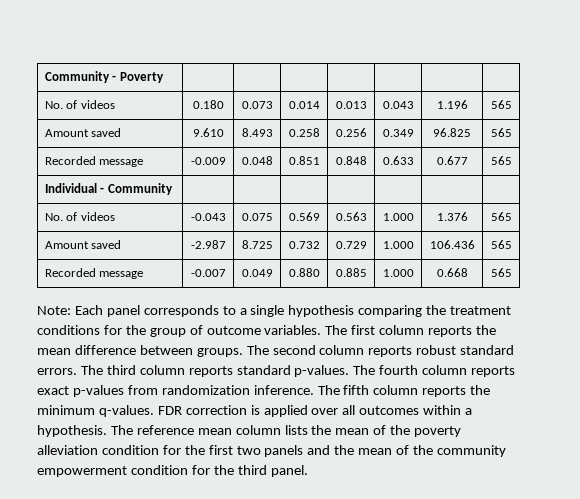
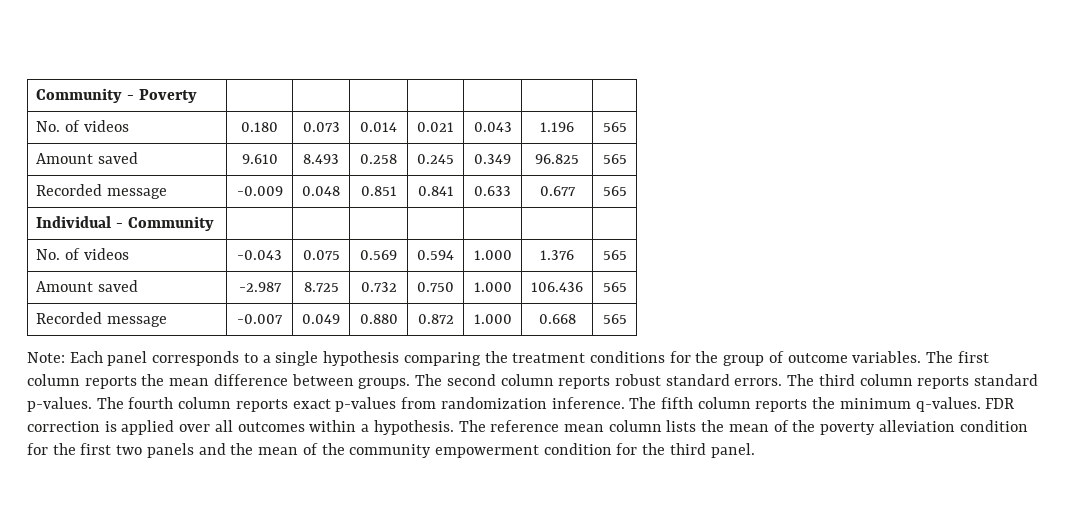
[335,101,367,109] 0.013 -> [417,122,454,132] 0.021
[335,128,367,137] 0.256 -> [417,154,454,164] 0.245
[335,156,367,165] 0.848 -> [417,186,454,196] 0.841
[335,212,367,221] 0.563 -> [417,250,454,260] 0.594
[335,241,367,249] 0.729 -> [417,282,454,292] 0.750
[335,268,367,277] 0.885 -> [417,314,454,324] 0.872

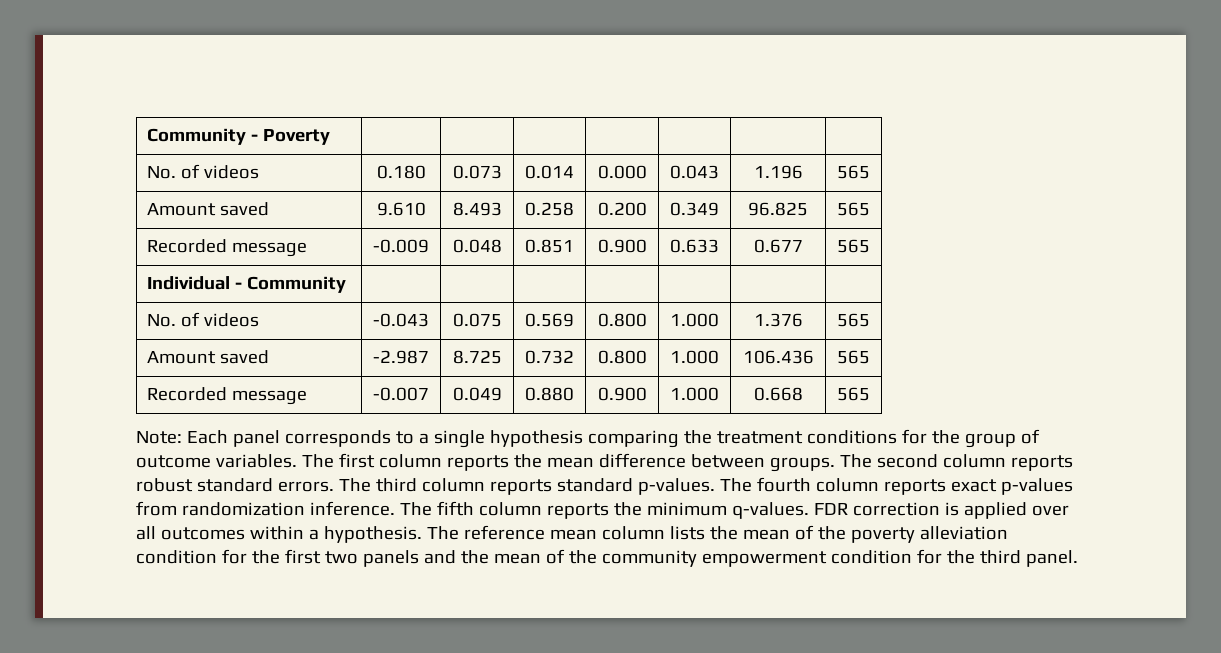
[417,122,454,132] 0.021 -> [597,165,647,179] 0.000
[417,154,454,164] 0.245 -> [597,202,647,216] 0.200
[417,186,454,196] 0.841 -> [597,239,647,253] 0.900
[417,250,454,260] 0.594 -> [597,313,647,327] 0.800
[417,282,454,292] 0.750 -> [597,350,647,364] 0.800
[417,314,454,324] 0.872 -> [597,387,647,401] 0.900

